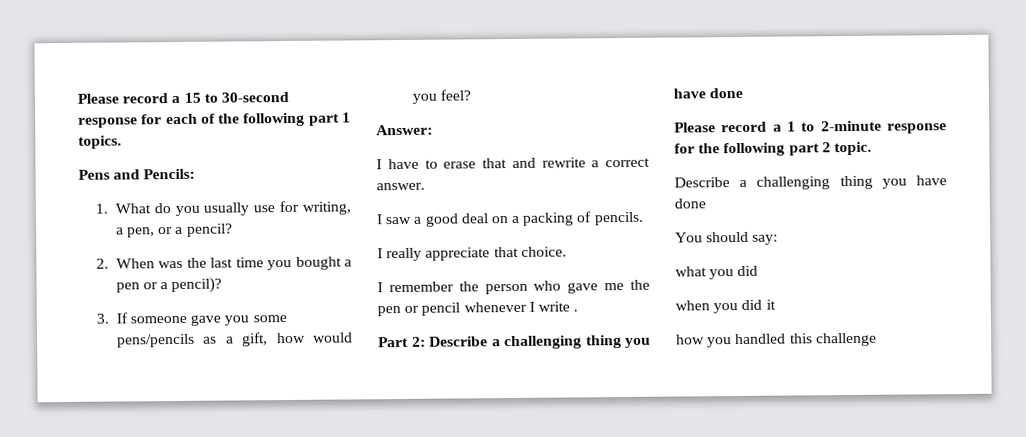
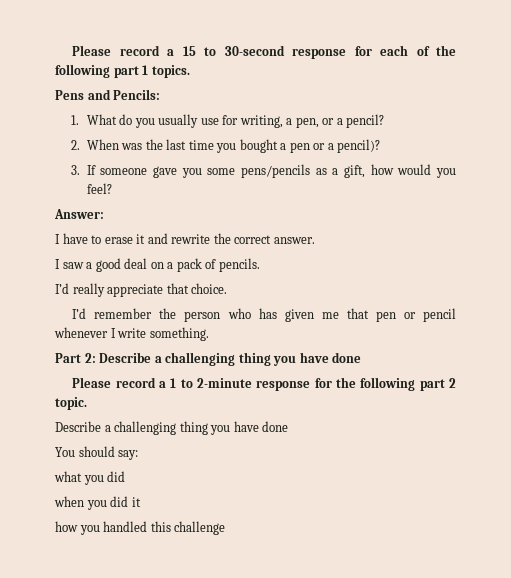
[482,158,507,169] that -> [136,234,146,244] it
[591,160,600,168] a -> [213,233,231,244] the
[522,212,575,226] packing -> [176,258,202,272] pack
[377,248,383,259] I -> [55,283,69,294] I’d
[377,282,383,293] I -> [72,308,87,319] I’d
[567,279,650,294] gave me the -> [258,308,369,322] has given me that
[573,309,579,312] . -> [149,327,209,341] something.

